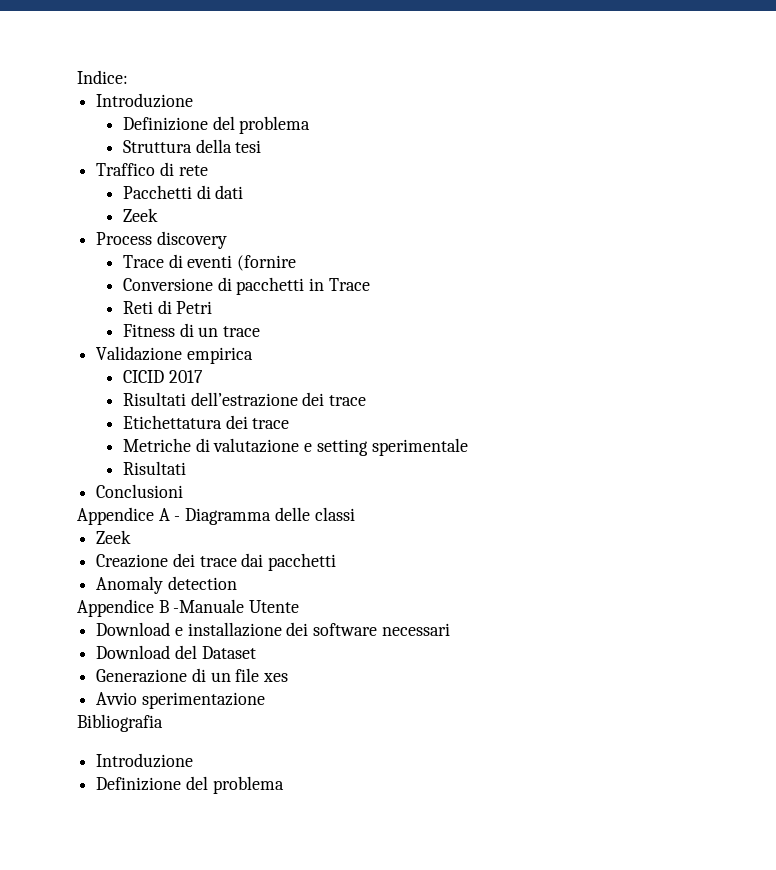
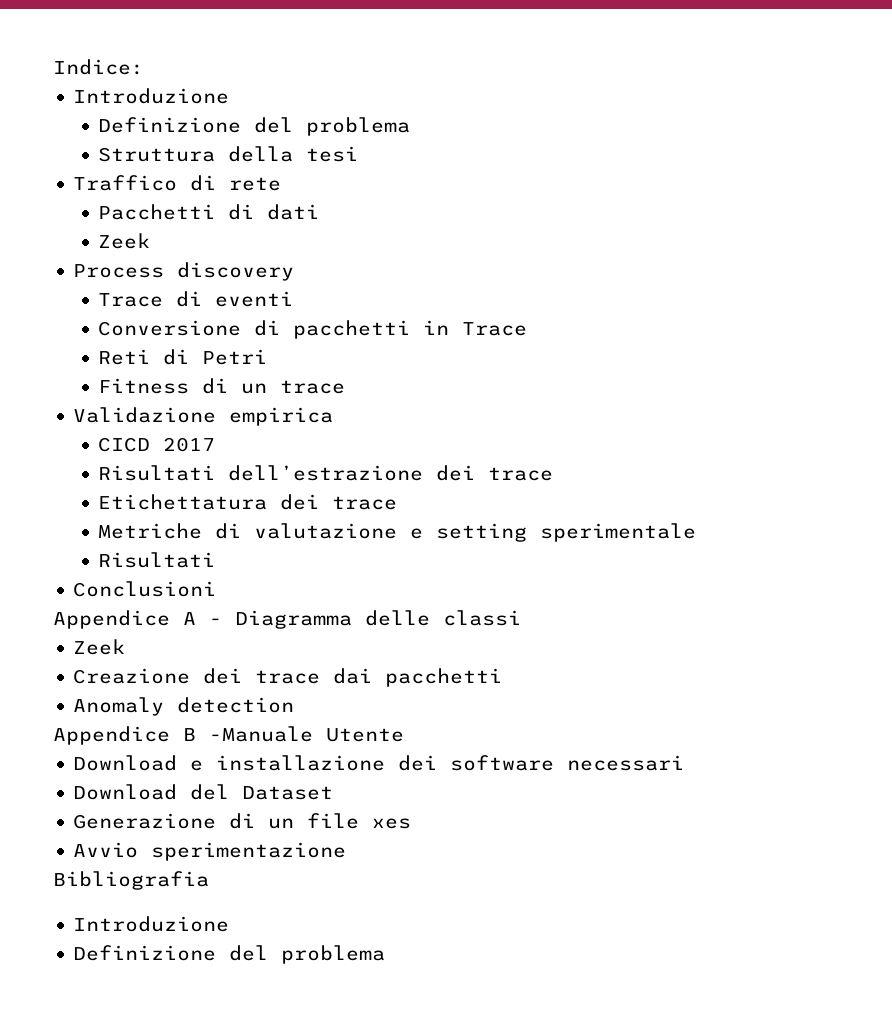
[237,255,297,271] (fornire -> (294, 299) none
[122,370,164,383] CICID -> [98,437,151,452] CICD

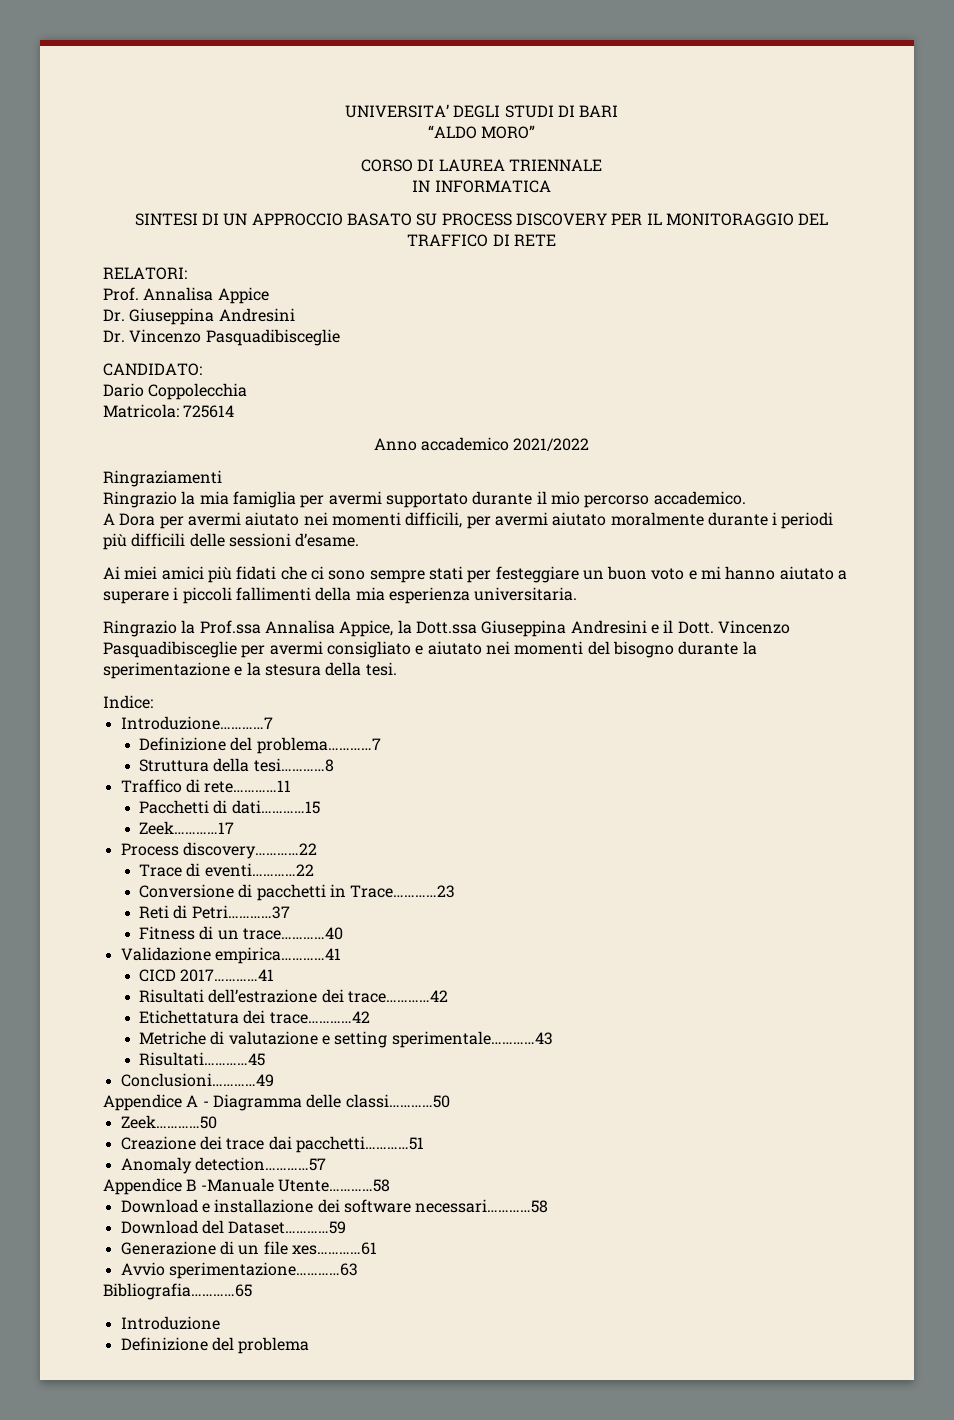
[53,59,144,75] [73,88,230,104] [98,117,411,136] [98,146,359,162] [73,175,282,191] [98,204,320,220] [98,233,151,249] [73,262,295,281] [98,291,294,307] [98,320,528,339] [98,349,268,365] [98,378,346,394] [73,407,334,426] [98,437,216,452] [98,465,554,481] [98,494,398,510] [98,523,697,542] [98,552,216,568] [73,581,217,597] [53,610,521,629] [73,639,126,655] [73,668,503,687] [73,697,295,716] [53,726,404,745] [73,755,685,771] [73,784,334,800] [73,813,412,829] [73,842,347,861] [53,871,209,890] Indice: // Introduzione // Definizione del problema // Struttura della tesi // Traffico di rete // Pacchetti di dati // Zeek // Process discovery // Trace di eventi // Conversione di pacchetti in Trace // Reti di Petri // Fitness di un trace // Validazione empirica // CICD 2017 // Risultati dell’estrazione dei trace // Etichettatura dei trace // Metriche di valutazione e setting sperimentale // Risultati // Conclusioni // Appendice A - Diagramma delle classi // Zeek // Creazione dei trace dai pacchetti // Anomaly detection // Appendice B -Manuale Utente // Download e installazione dei software necessari // Download del Dataset // Generazione di un file xes // Avvio sperimentazione // Bibliografia -> [344,104,619,118] [427,125,536,139] [361,159,602,172] [412,180,551,193] [134,213,829,226] [407,234,556,247] [103,267,187,280] [103,287,269,304] [103,308,295,325] [103,329,340,346] [103,363,202,376] [103,383,248,400] [103,404,235,418] [373,437,590,451] [103,470,222,487] [103,491,746,508] [103,512,834,529] [103,533,360,550] [103,566,848,583] [103,587,578,604] [103,620,790,637] [103,641,757,658] [103,662,397,679] [103,695,153,709] [120,716,273,730] [139,737,381,754] [139,758,334,772] [120,779,292,793] [139,800,320,814] [139,821,235,835] [120,842,317,859] [139,863,314,877] [139,884,456,901] [139,905,290,919] [139,926,344,940] [120,947,341,964] [139,969,275,982] [139,989,449,1003] [139,1010,370,1024] [139,1031,553,1048] [139,1052,266,1066] [120,1073,274,1087] [103,1094,450,1111] [120,1115,217,1129] [120,1136,424,1153] [120,1157,326,1174] [103,1178,390,1195] [120,1199,549,1213] [120,1220,347,1234] [120,1241,377,1255] [120,1262,358,1279] [103,1283,252,1300] UNIVERSITA’ DEGLI STUDI DI BARI // “ALDO MORO” // CORSO DI LAUREA TRIENNALE // IN INFORMATICA // SINTESI DI UN APPROCCIO BASATO SU PROCESS DISCOVERY PER IL MONITORAGGIO DEL TRAFFICO DI RETE // RELATORI: // Prof. Annalisa Appice // Dr. Giuseppina Andresini // Dr. Vincenzo Pasquadibisceglie // CANDIDATO: // Dario Coppolecchia // Matricola: 725614 // Anno accademico 2021/2022 // Ringraziamenti // Ringrazio la mia famiglia per avermi supportato durante il mio percorso accademico. // A Dora per avermi aiutato nei momenti difficili, per avermi aiutato moralmente durante i periodi più difficili delle sessioni d’esame. // Ai miei amici più fidati che ci sono sempre stati per festeggiare un buon voto e mi hanno aiutato a superare i piccoli fallimenti della mia esperienza universitaria. // Ringrazio la Prof.ssa Annalisa Appice, la Dott.ssa Giuseppina Andresini e il Dott. Vincenzo Pasquadibisceglie per avermi consigliato e aiutato nei momenti del bisogno durante la sperimentazione e la stesura della tesi. // Indice: // Introduzione…………7 // Definizione del problema…………7 // Struttura della tesi…………8 // Traffico di rete…………11 // Pacchetti di dati…………15 // Zeek…………17 // Process discovery…………22 // Trace di eventi…………22 // Conversione di pacchetti in Trace…………23 // Reti di Petri…………37 // Fitness di un trace…………40 // Validazione empirica…………41 // CICD 2017…………41 // Risultati dell’estrazione dei trace…………42 // Etichettatura dei trace…………42 // Metriche di valutazione e setting sperimentale…………43 // Risultati…………45 // Conclusioni…………49 // Appendice A - Diagramma delle classi…………50 // Zeek…………50 // Creazione dei trace dai pacchetti…………51 // Anomaly detection…………57 // Appendice B -Manuale Utente…………58 // Download e installazione dei software necessari…………58 // Download del Dataset…………59 // Generazione di un file xes…………61 // Avvio sperimentazione…………63 // Bibliografia…………65

